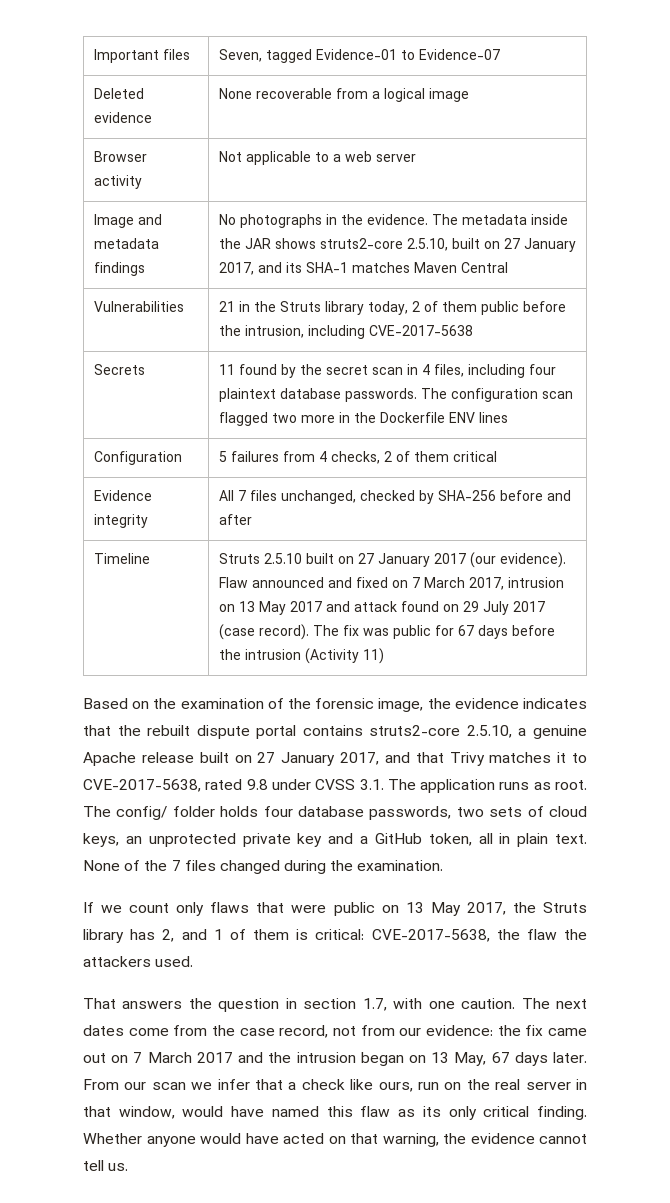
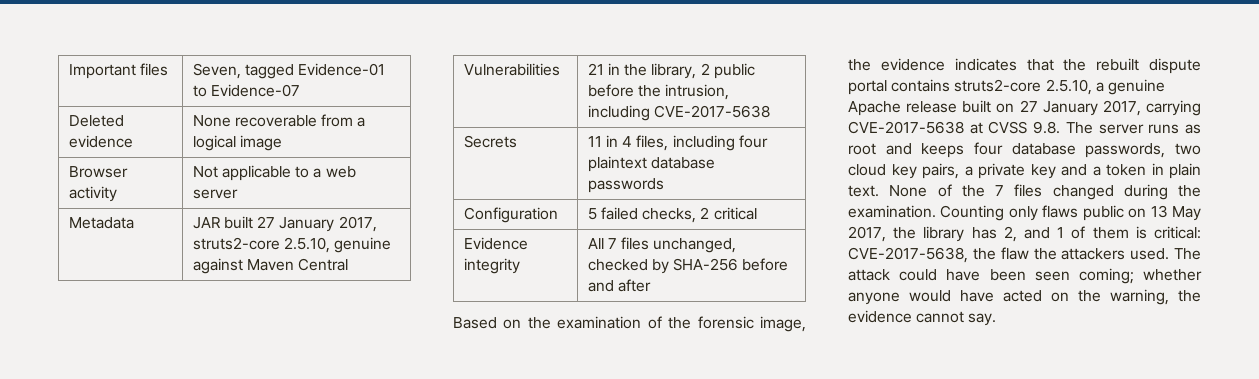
[93,214,162,228] [93,238,159,249] [93,262,145,276] [218,214,568,228] [218,238,576,252] [218,262,410,275] Image and metadata findings | No photographs in the evidence. The metadata inside the JAR shows struts2-core 2.5.10, built on 27 January 2017, and its SHA-1 matches -> [68,217,134,229] [192,216,377,232] [192,237,392,253] [192,258,243,274] Metadata | JAR built 27 January 2017, struts2-core 2.5.10, genuine against
[279,301,477,315] Struts library today, 2 of them -> [651,63,710,79] library, 2
[238,364,403,378] found by the secret scan -> (602, 141) none
[344,388,573,402] [218,412,508,426] [93,451,182,465] [218,451,449,464] passwords. The configuration scan flagged two more in the Dockerfile ENV lines // Configuration | 5 failures from 4 checks, 2 of them -> [587,178,664,193] [463,207,558,223] [587,207,710,223] passwords // Configuration | 5 failed checks, 2
[93,553,150,564] [218,552,566,568] [218,577,564,590] [218,601,545,615] [218,624,555,640] [218,648,384,664] // Timeline | Struts 2.5.10 built on 27 January 2017 (our evidence). Flaw announced and fixed on 7 March 2017, intrusion on 13 May 2017 and attack found on 29 July 2017 (case record). The fix was public for 67 days before the intrusion (Activity 11) -> (652, 285) none
[384,752,587,766] [83,779,588,793] [83,806,587,820] [83,833,236,847] and that Trivy matches it to CVE-2017-5638, rated 9.8 under CVSS 3.1. The application runs as root. The config/ folder holds four database passwords, two sets of cloud keys, an unprotected -> [1146,100,1201,116] [848,121,1201,134] [848,142,1201,158] [848,163,973,179] carrying CVE-2017-5638 at CVSS 9.8. The server runs as root and keeps four database passwords, two cloud key pairs, a
[374,833,493,846] GitHub token, all -> [1106,164,1146,176] token
[83,902,327,916] // If we count only flaws that were -> [940,205,1079,221] Counting only flaws
[543,902,588,913] Struts -> (917, 233) none
[83,998,587,1012] [83,1025,588,1038] [83,1052,587,1066] [83,1079,587,1092] [83,1106,588,1120] [83,1133,142,1144] // That answers the question in section 1.7, with one caution. The next dates come from the case record, not from our evidence: the fix came out on 7 March 2017 and the intrusion began on 13 May, 67 days later. From our scan we infer that a check like ours, run on the real server in that window, would have named this flaw as its only critical finding. Whether -> [1174,248,1201,260] [848,268,1202,284] The attack could have been seen coming; whether
[350,1133,378,1144] that -> [1078,290,1101,302] the
[83,1160,129,1171] tell us. -> [968,313,997,326] say.

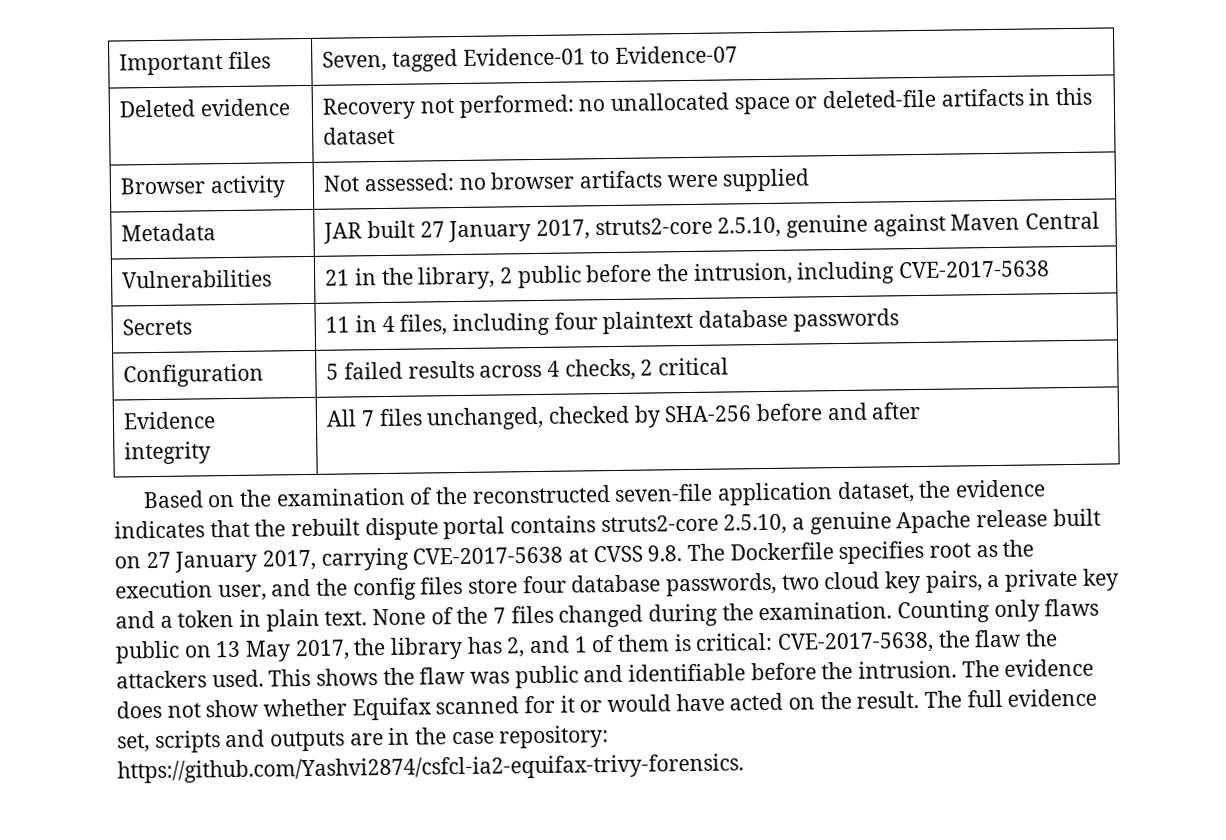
[192,114,366,127] [192,135,283,151] [68,166,128,178] [68,186,117,202] [192,165,356,181] [192,189,238,199] None recoverable from a logical image // Browser activity | Not applicable to a web server -> [322,87,1093,120] [323,126,396,145] [120,175,287,199] [323,168,811,192] Recovery not performed: no unallocated space or deleted-file artifacts in this dataset // Browser activity | Not assessed: no browser artifacts were supplied
(639, 213) none -> [407,360,561,379] results across 4
[697,316,806,332] forensic image, -> [471,481,915,506] reconstructed seven-file application dataset,
[1098,124,1201,134] [848,143,965,158] server runs as root and keeps -> [729,539,1035,565] [115,576,519,602] Dockerfile specifies root as the execution user, and the config files store
[1174,248,1201,260] [848,268,1202,284] [848,292,900,305] The attack could have been seen coming; whether anyone -> [268,658,1095,689] [116,695,603,721] This shows the flaw was public and identifiable before the intrusion. The evidence does not show whether Equifax scanned for it or
[1110,289,1201,305] [848,310,997,326] warning, the evidence cannot say. -> [856,688,1098,709] [117,725,610,754] [117,753,744,784] result. The full evidence set, scripts and outputs are in the case repository: https://github.com/Yashvi2874/csfcl-ia2-equifax-trivy-forensics.

